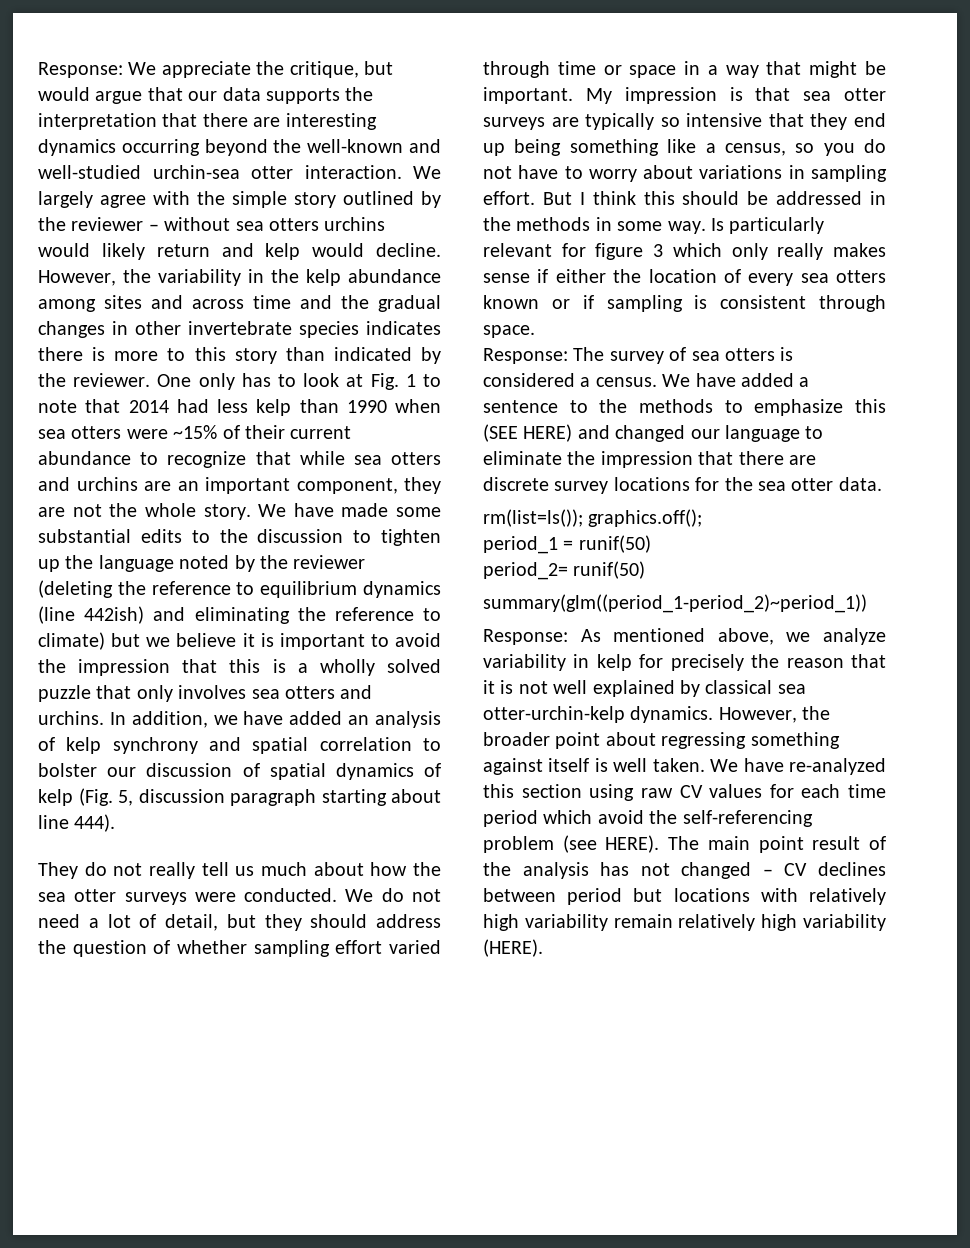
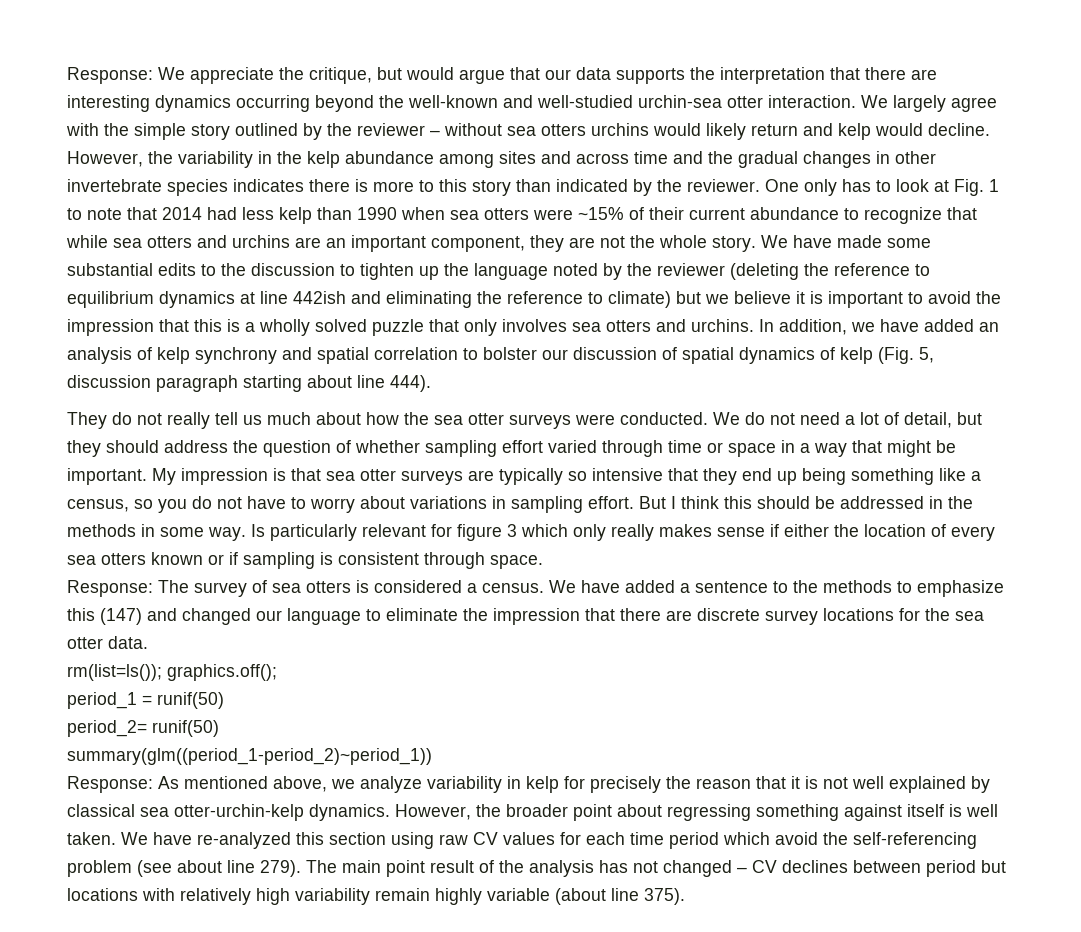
[38,606,145,624] (line 442ish) -> [240,291,346,304] at line 442ish
[483,424,573,442] (SEE HERE) -> [100,608,142,625] (147)
[605,835,660,853] HERE). -> [177,860,301,877] about line 279).
[678,914,886,931] [483,939,543,957] relatively high variability (HERE). -> [435,888,685,905] highly variable (about line 375).

